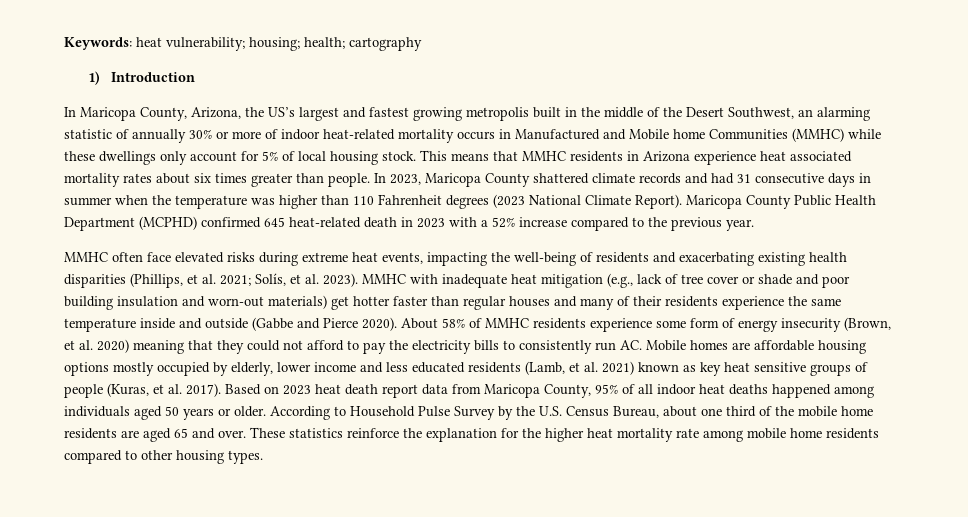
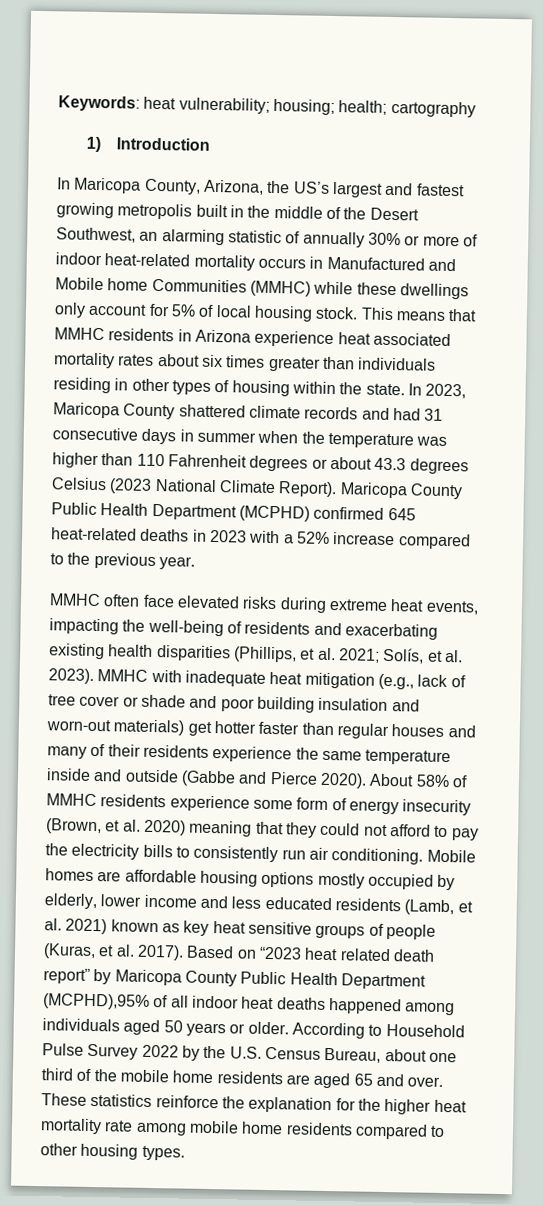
[328,173,370,187] people. -> [357,357,437,371] [53,377,405,397] individuals residing in other types of housing within the state.
(489, 202) none -> [311,456,469,475] [51,477,107,491] or about 43.3 degrees Celsius
[364,217,397,228] death -> [140,528,190,542] deaths
[620,340,642,350] AC. -> [308,847,424,865] air conditioning.
[283,384,618,398] 2023 heat death report data from Maricopa County, 95% -> [258,946,435,962] [43,968,426,990] [43,993,150,1010] “2023 heat related death report” by Maricopa County Public Health Department (MCPHD),95%
(495, 413) none -> [141,1044,179,1058] 2022

